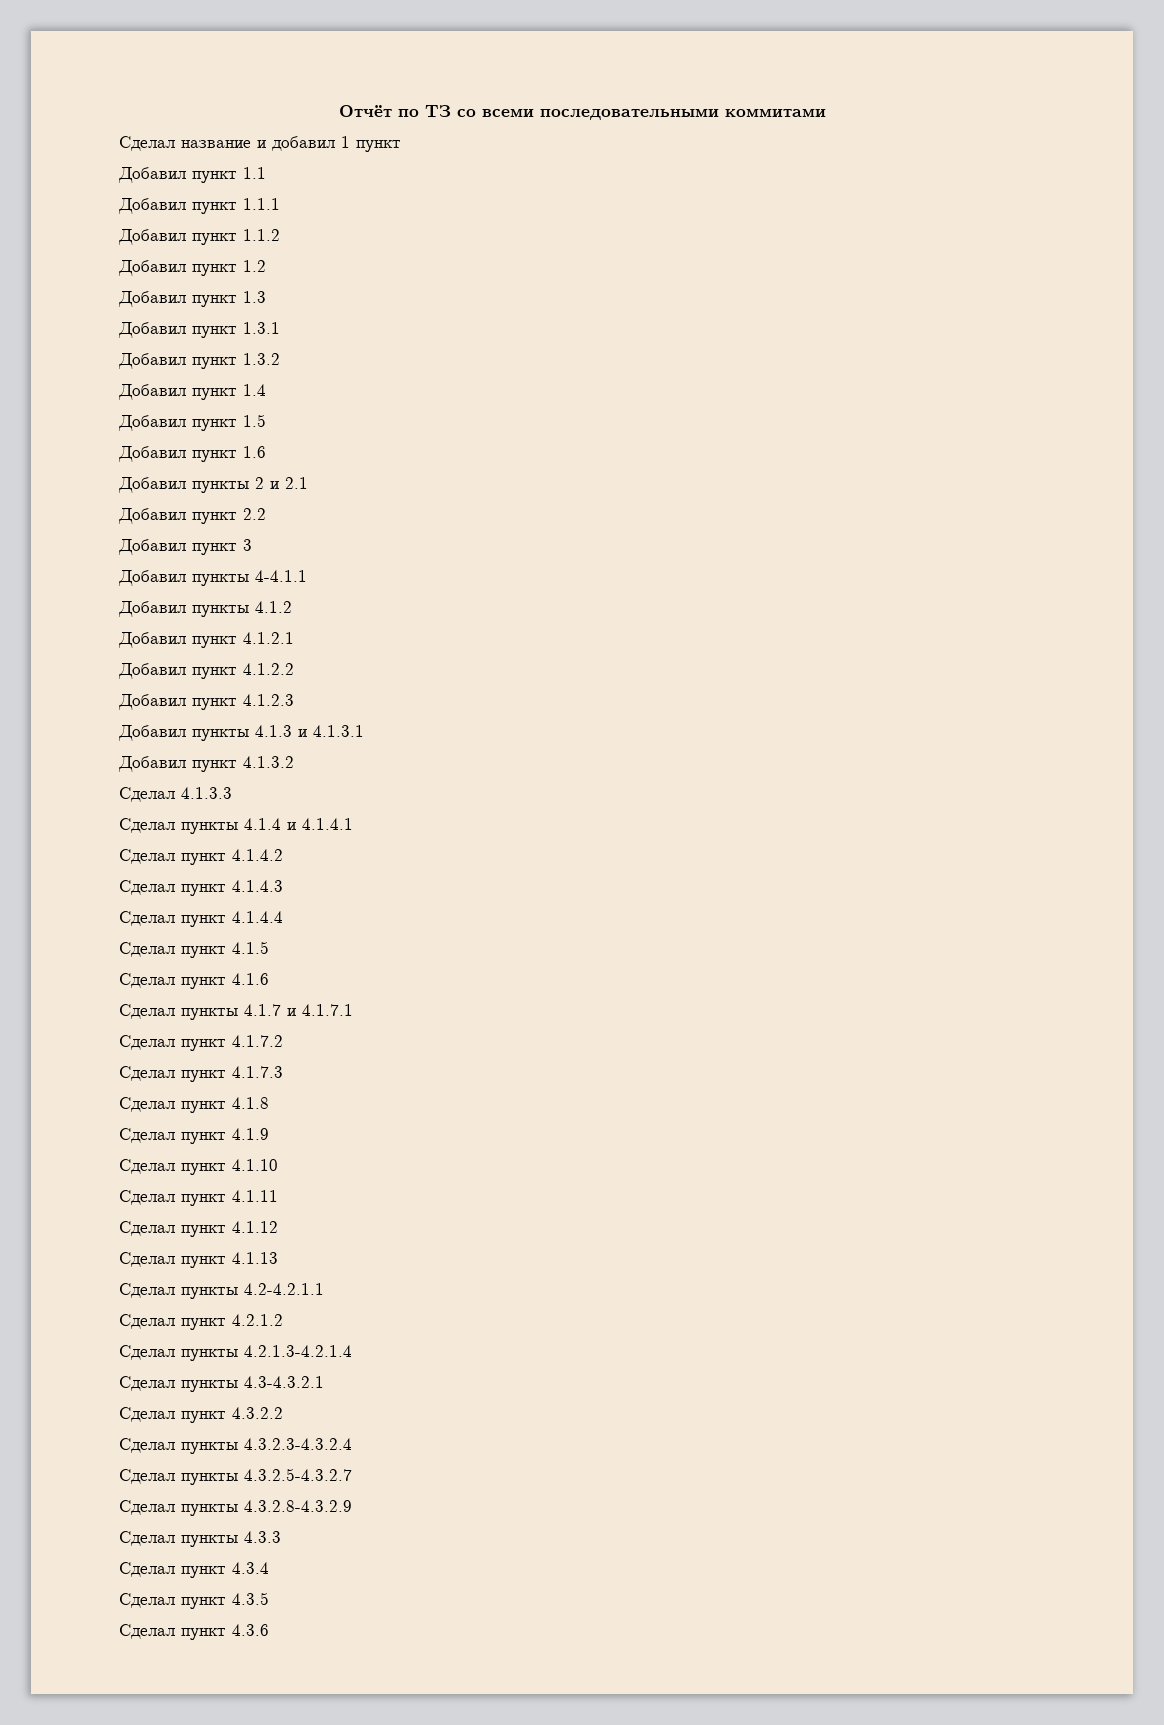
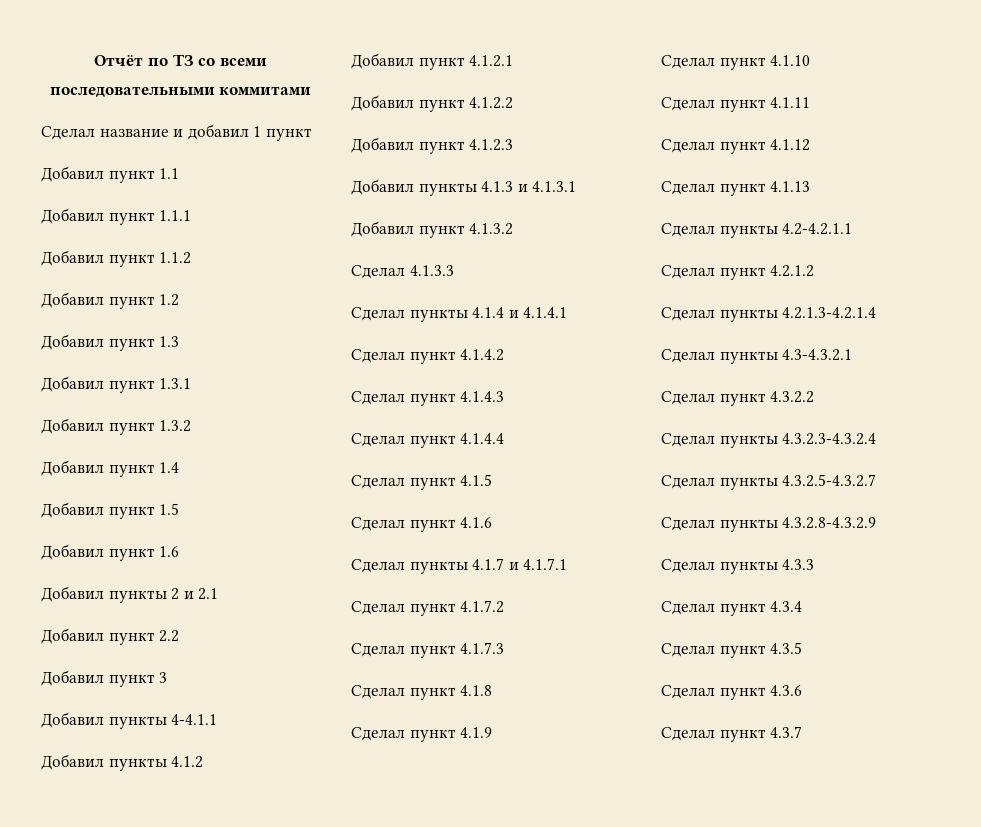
(269, 1630) none -> [661,726,803,742] // Сделал пункт 4.3.7

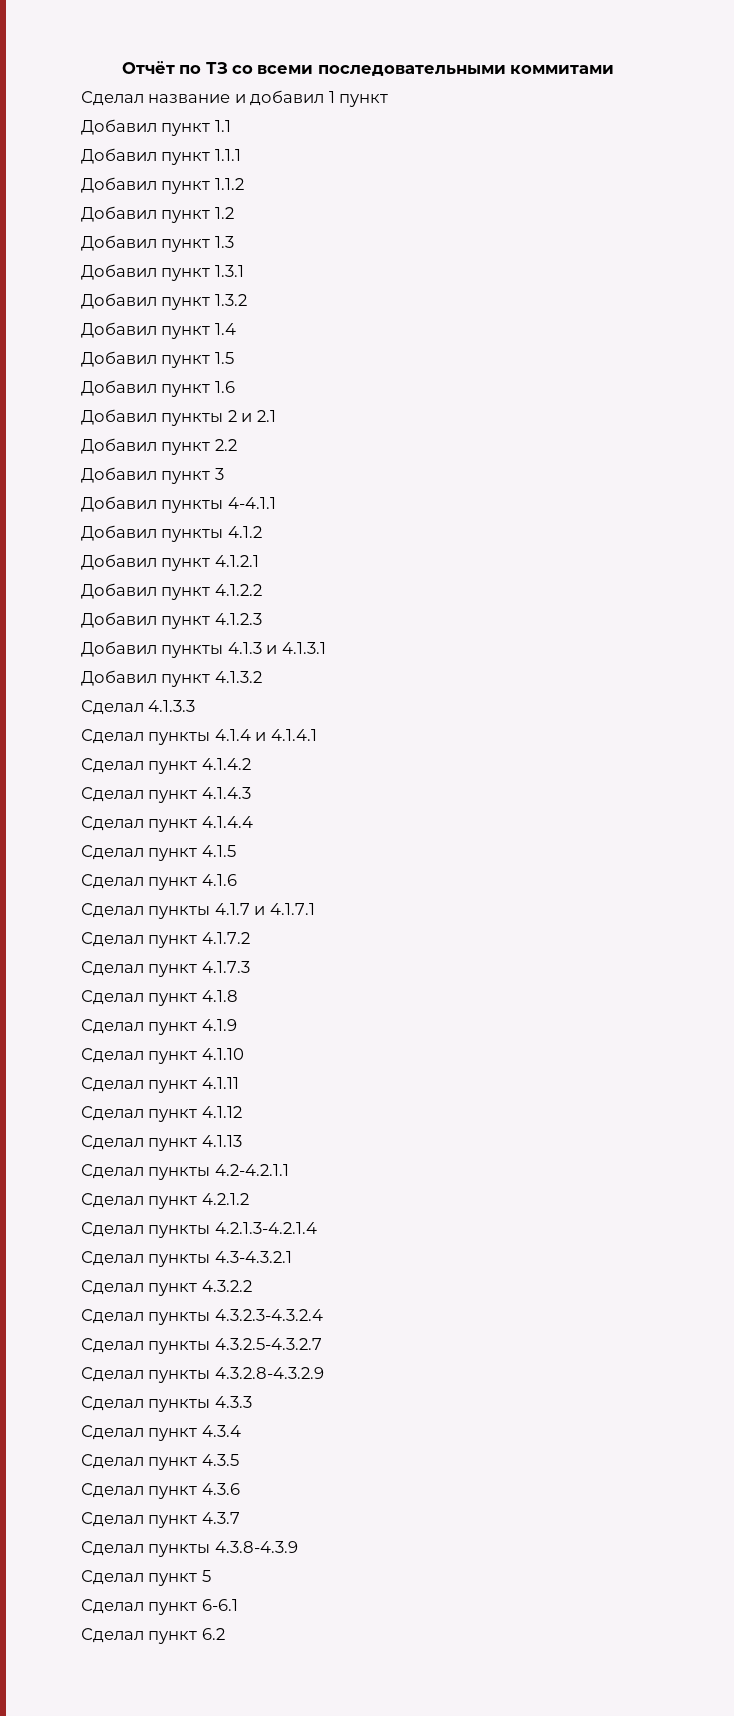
(803, 732) none -> [81,1541,298,1557] [81,1570,211,1586] [81,1599,238,1615] [81,1628,225,1644] // Сделал пункты 4.3.8-4.3.9 // Сделал пункт 5 // Сделал пункт 6-6.1 // Сделал пункт 6.2

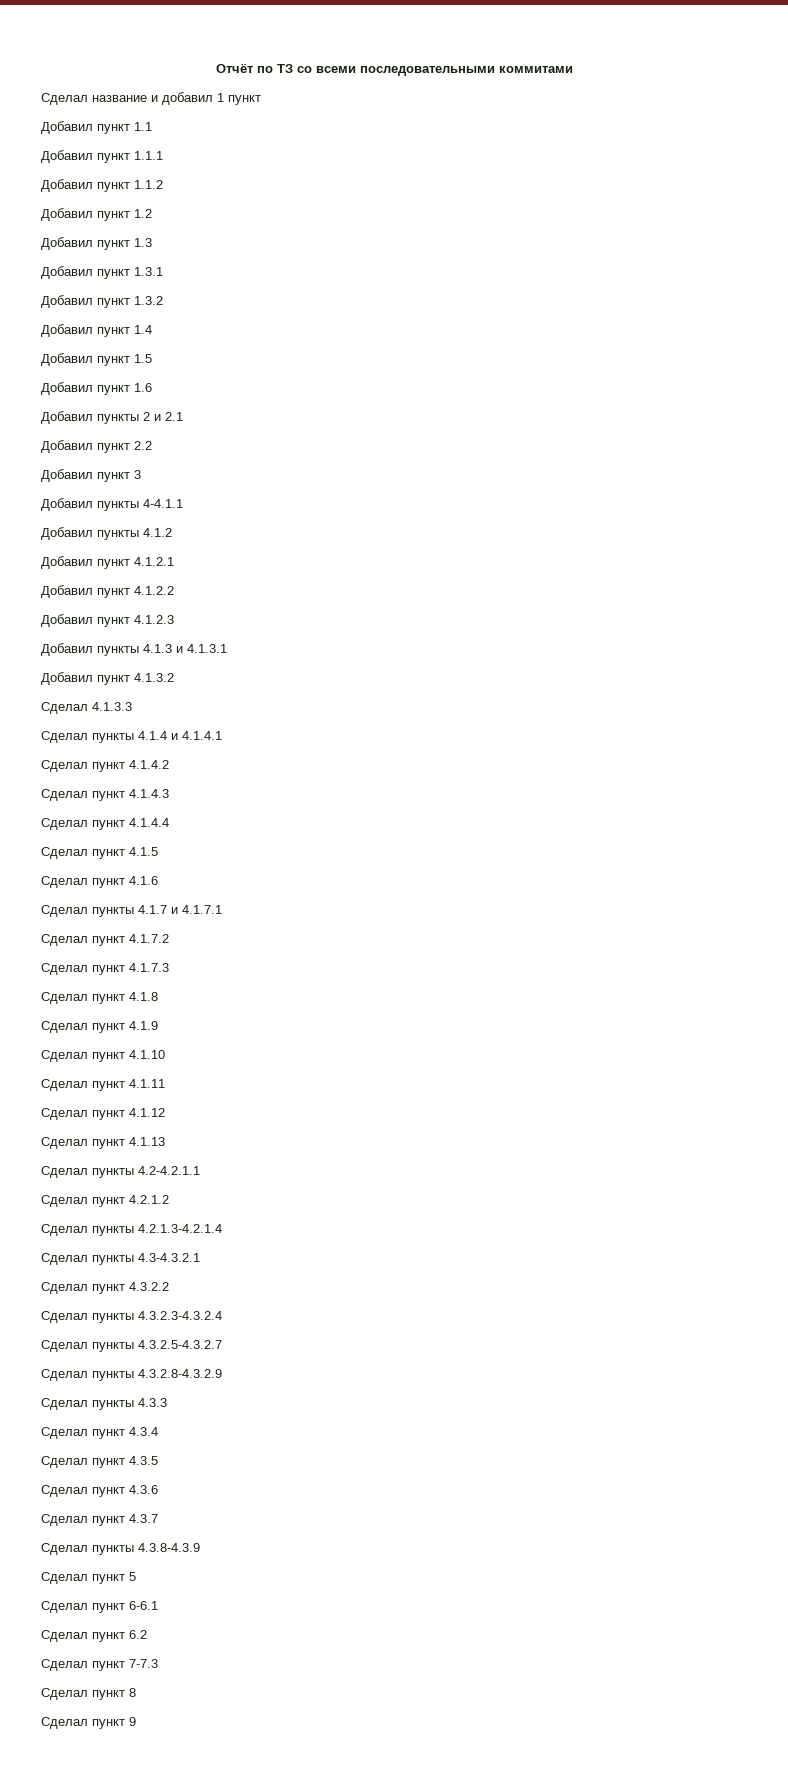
(225, 1634) none -> [41,1659,158,1671] [41,1688,136,1700] [41,1717,136,1729] // Сделал пункт 7-7.3 // Сделал пункт 8 // Сделал пункт 9

